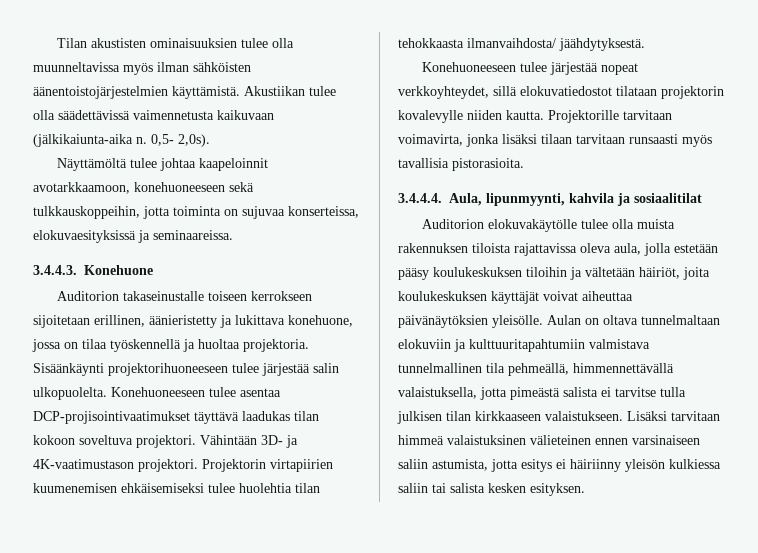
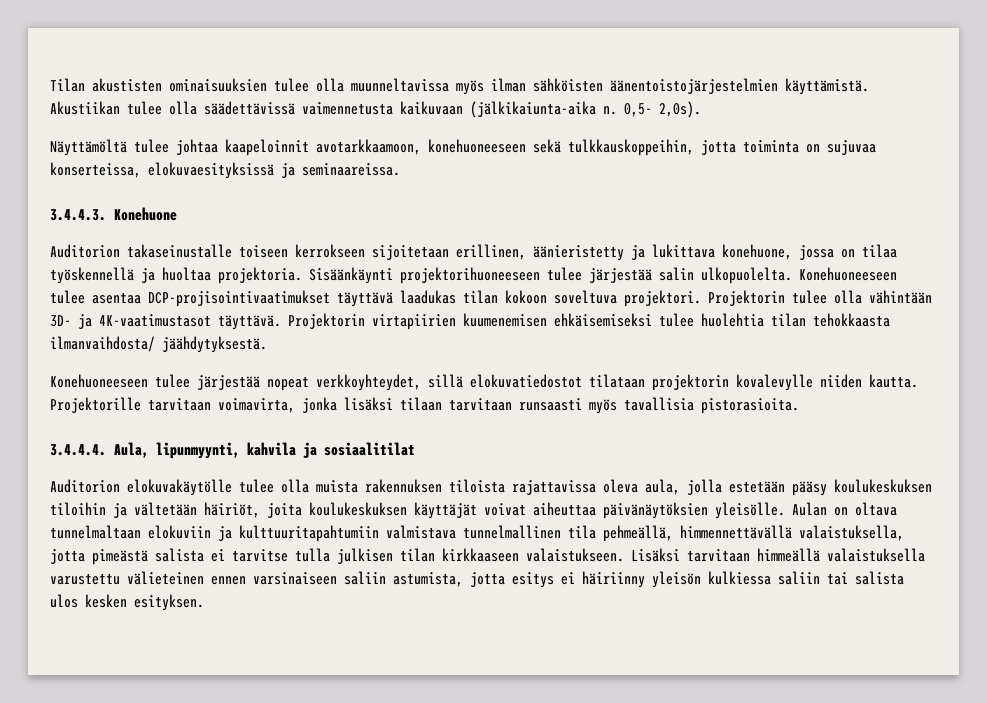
[200,435,298,448] [33,459,198,472] Vähintään 3D- ja 4K-vaatimustason projektori. -> [708,290,932,306] [50,314,281,330] Projektorin tulee olla vähintään 3D- ja 4K-vaatimustasot täyttävä.
[398,435,526,445] himmeä valaistuksinen -> [757,548,925,562] [50,574,120,585] himmeällä valaistuksella varustettu
(485, 488) none -> [50,594,78,608] ulos

